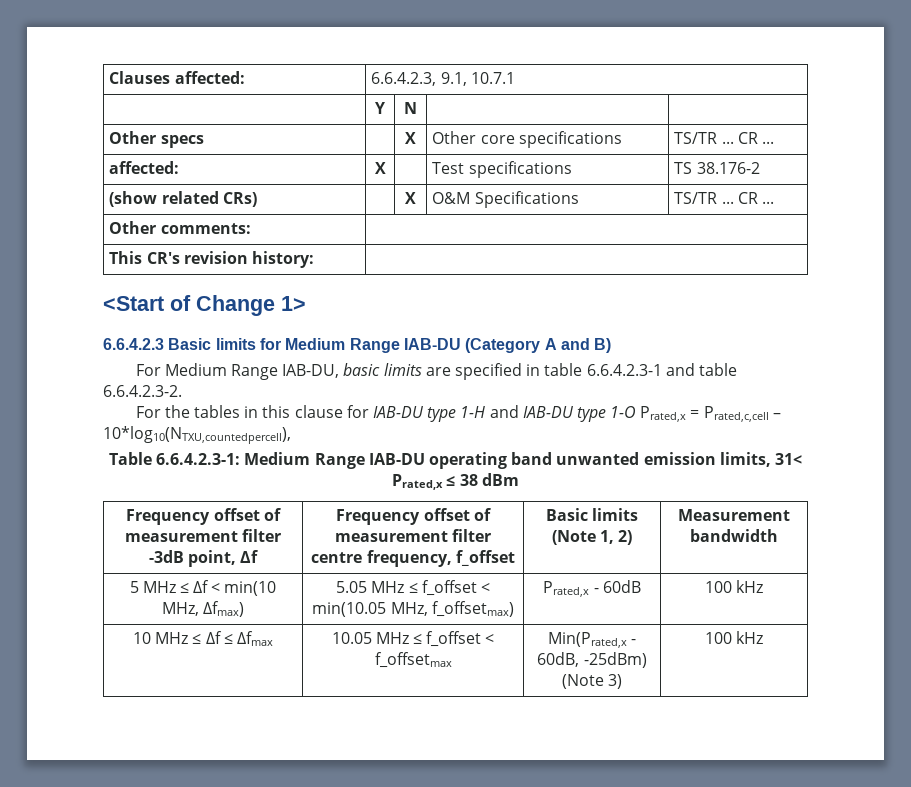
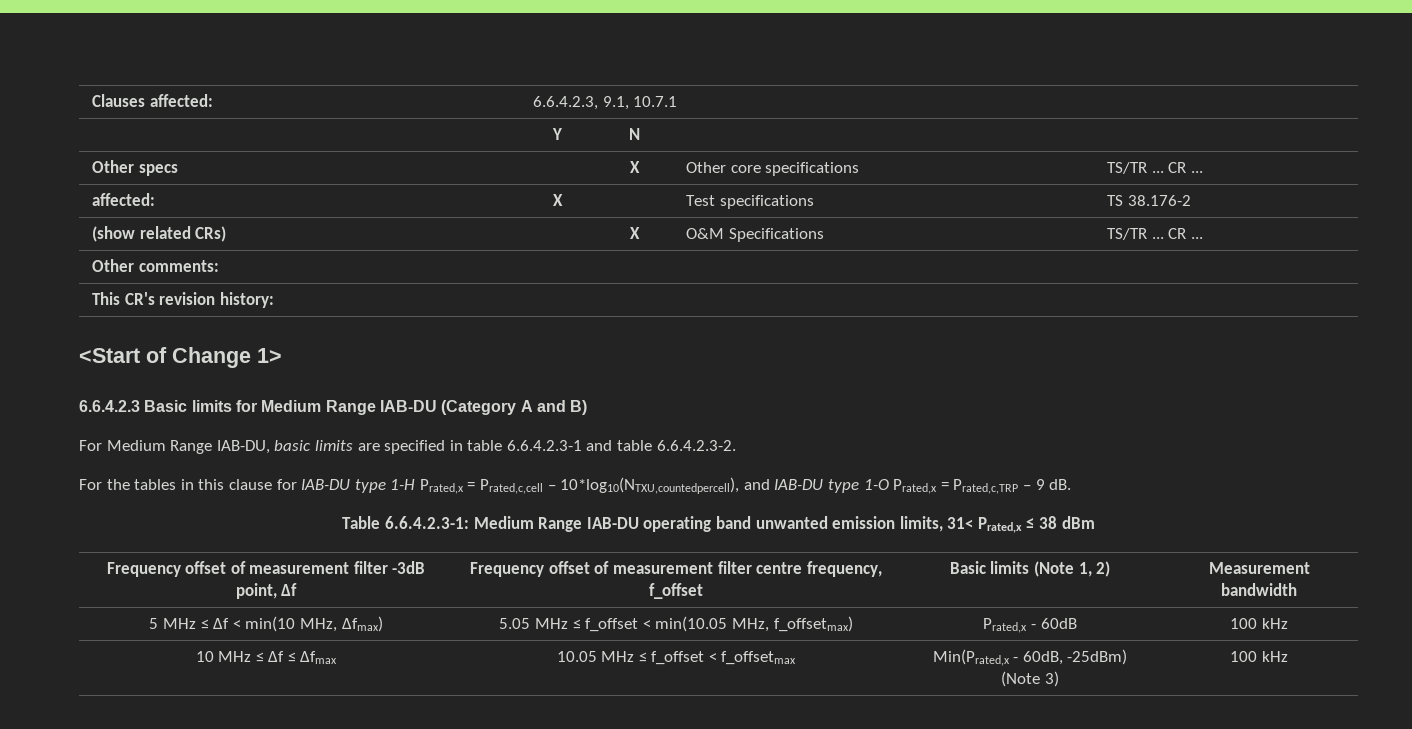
(486, 412) none -> [419,477,740,494] Prated,x = Prated,c,cell – 10*log10(NTXU,countedpercell),
[703,406,781,422] [103,426,291,444] Prated,c,cell – 10*log10(NTXU,countedpercell), -> [953,479,1072,494] Prated,c,TRP – 9 dB.

